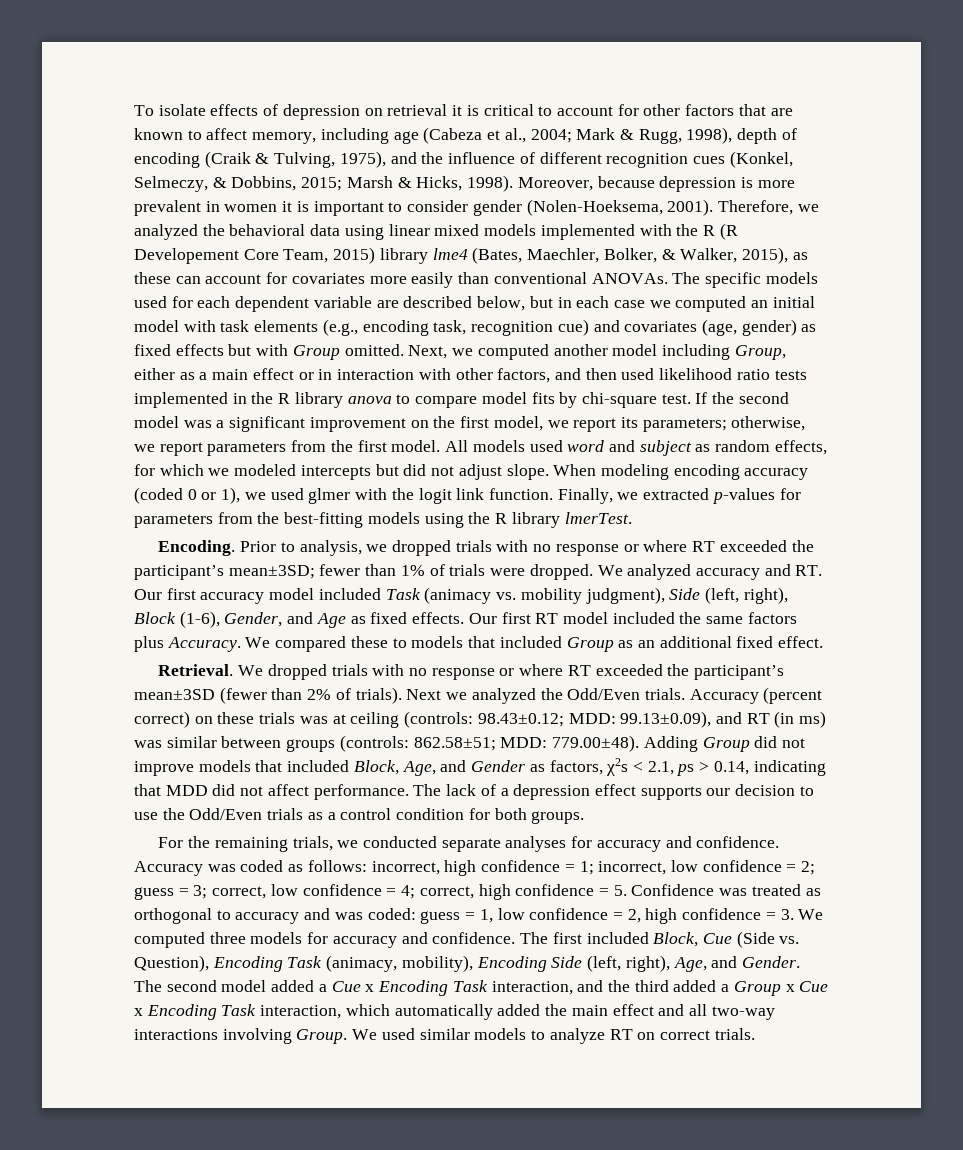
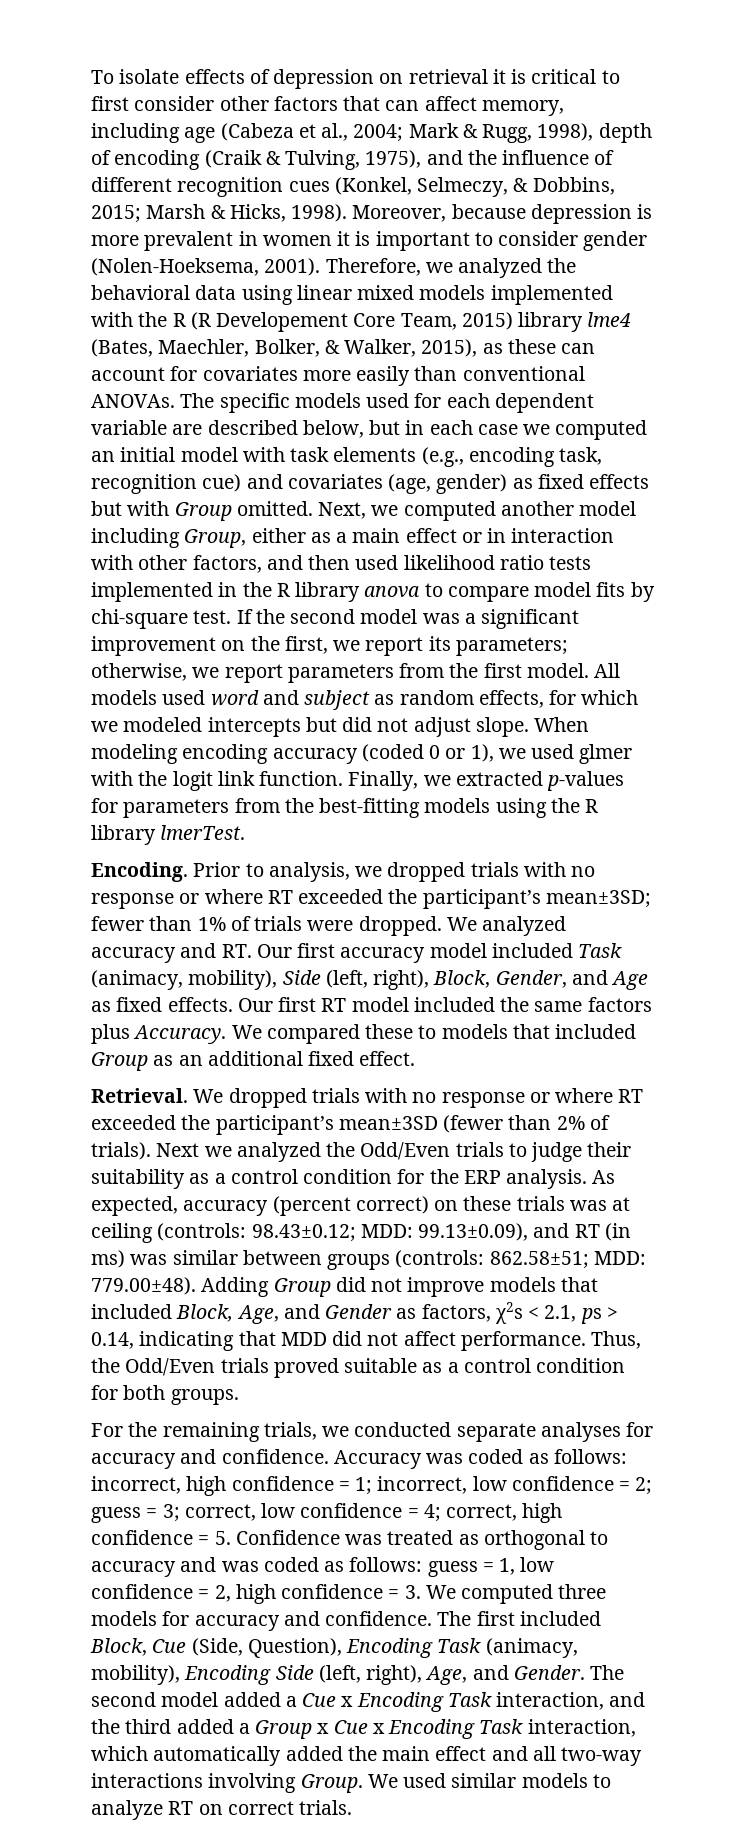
[556,104,639,116] account for -> [91,96,215,111] first consider
[770,108,793,116] [134,128,202,140] are known to -> [385,100,420,111] can
[460,416,543,431] first model, -> [284,636,328,654] first,
[424,587,788,604] [134,611,220,628] (animacy vs. mobility judgment), Side (left, right), Block (1-6), -> [91,970,491,990] (animacy, mobility), Side (left, right), Block,
[644,688,759,704] trials. Accuracy -> [455,1142,632,1162] [91,1169,616,1189] [91,1196,269,1216] trials to judge their suitability as a control condition for the ERP analysis. As expected, accuracy
[413,784,814,800] [134,808,304,820] The lack of a depression effect supports our decision to use the Odd/Even trials -> [591,1331,642,1349] [91,1358,418,1378] Thus, the Odd/Even trials proved suitable
[367,908,416,920] coded: -> [263,1557,423,1572] coded as follows:
[736,931,800,948] (Side vs. -> [191,1638,243,1656] (Side,

